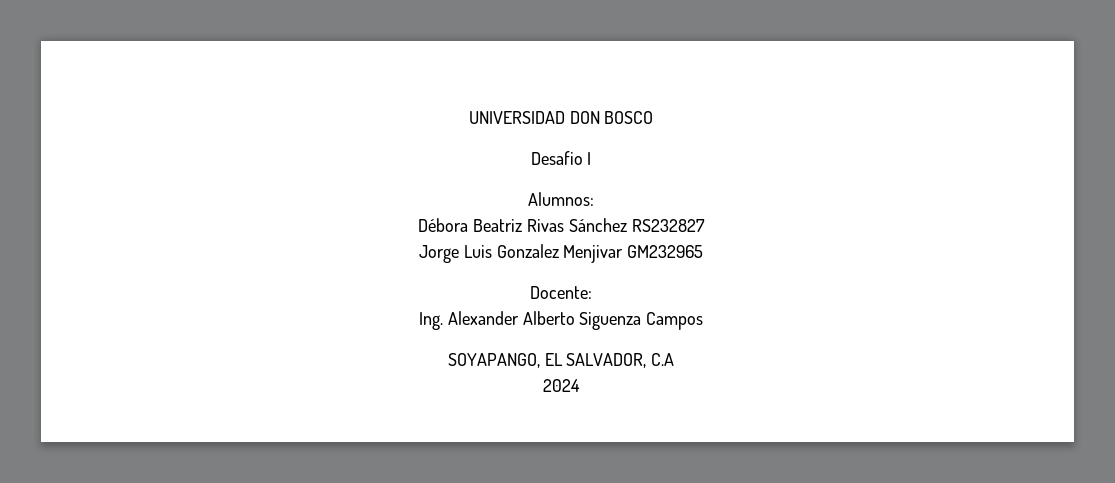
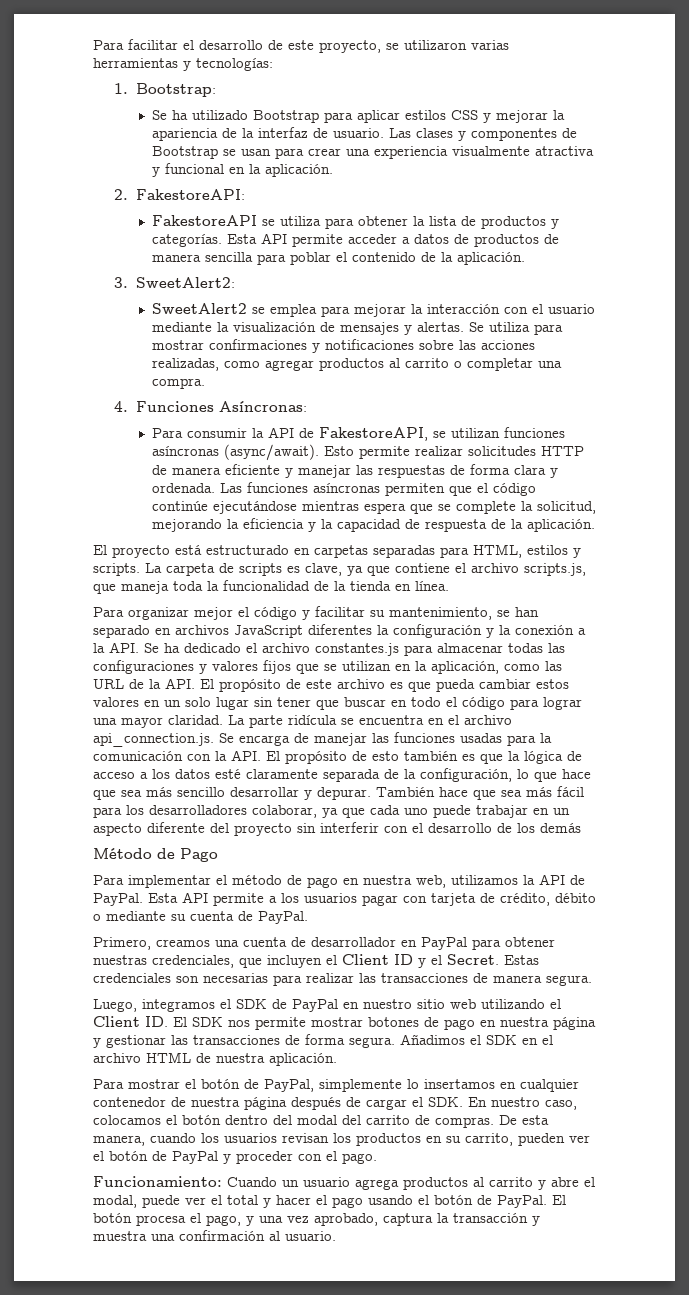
[468,111,654,124] [530,151,592,165] [528,192,594,206] [418,218,705,232] [418,244,704,263] [530,286,592,299] [418,311,704,330] [447,353,675,368] [543,379,580,392] UNIVERSIDAD DON BOSCO // Desafio I // Alumnos: // Débora Beatriz Rivas Sánchez RS232827 // Jorge Luis Gonzalez Menjivar GM232965 // Docente: // Ing. Alexander Alberto Siguenza Campos // SOYAPANGO, EL SALVADOR, C.A // 2024 -> [93,39,509,53] [93,58,273,71] [114,83,216,97] [151,110,565,123] [151,127,577,141] [151,146,594,159] [151,163,333,177] [114,189,245,200] [151,215,559,229] [151,233,559,247] [151,252,525,265] [114,277,235,288] [151,303,595,317] [151,322,563,335] [151,339,535,353] [151,358,562,371] [151,378,205,389] [114,401,307,412] [151,427,565,441] [151,444,584,461] [151,464,558,478] [151,482,536,496] [151,501,596,514] [151,518,595,532] [93,544,581,558] [93,563,586,576] [93,580,449,594] [93,606,539,620] [93,624,586,638] [93,642,565,656] [93,660,562,674] [93,678,569,692] [93,697,582,710] [93,715,512,728] [93,732,552,747] [93,750,582,764] [93,768,591,782] [93,786,584,800] [93,805,570,818] [93,822,581,836] [93,848,218,862] [93,874,585,888] [93,892,596,906] [93,911,308,924] [93,937,555,950] [93,954,539,968] [93,973,592,986] [93,999,561,1012] [93,1016,596,1030] [93,1034,553,1048] [93,1052,337,1066] [93,1079,579,1092] [93,1097,577,1110] [93,1115,549,1128] [93,1133,590,1146] [93,1151,377,1164] [93,1176,595,1190] [93,1195,566,1208] [93,1213,540,1226] [93,1230,336,1241] Para facilitar el desarrollo de este proyecto, se utilizaron varias herramientas y tecnologías: // 1. Bootstrap: // Se ha utilizado Bootstrap para aplicar estilos CSS y mejorar la apariencia de la interfaz de usuario. Las clases y componentes de Bootstrap se usan para crear una experiencia visualmente atractiva y funcional en la aplicación. // 2. FakestoreAPI: // FakestoreAPI se utiliza para obtener la lista de productos y categorías. Esta API permite acceder a datos de productos de manera sencilla para poblar el contenido de la aplicación. // 3. SweetAlert2: // SweetAlert2 se emplea para mejorar la interacción con el usuario mediante la visualización de mensajes y alertas. Se utiliza para mostrar confirmaciones y notificaciones sobre las acciones realizadas, como agregar productos al carrito o completar una compra. // 4. Funciones Asíncronas: // Para consumir la API de FakestoreAPI, se utilizan funciones asíncronas (async/await). Esto permite realizar solicitudes HTTP de manera eficiente y manejar las respuestas de forma clara y ordenada. Las funciones asíncronas permiten que el código continúe ejecutándose mientras espera que se complete la solicitud, mejorando la eficiencia y la capacidad de respuesta de la aplicación. // El proyecto está estructurado en carpetas separadas para HTML, estilos y scripts. La carpeta de scripts es clave, ya que contiene el archivo scripts.js, que maneja toda la funcionalidad de la tienda en línea. // Para organizar mejor el código y facilitar su mantenimiento, se han separado en archivos JavaScript diferentes la configuración y la conexión a la API. Se ha dedicado el archivo constantes.js para almacenar todas las configuraciones y valores fijos que se utilizan en la aplicación, como las URL de la API. El propósito de este archivo es que pueda cambiar estos valores en un solo lugar sin tener que buscar en todo el código para lograr una mayor claridad. La parte ridícula se encuentra en el archivo api_connection.js. Se encarga de manejar las funciones usadas para la comunicación con la API. El propósito de esto también es que la lógica de acceso a los datos esté claramente separada de la configuración, lo que hace que sea más sencillo desarrollar y depurar. También hace que sea más fácil para los desarrolladores colaborar, ya que cada uno puede trabajar en un aspecto diferente del proyecto sin interferir con el desarrollo de los demás // Método de Pago // Para implementar el método de pago en nuestra web, utilizamos la API de PayPal. Esta API permite a los usuarios pagar con tarjeta de crédito, débito o mediante su cuenta de PayPal. // Primero, creamos una cuenta de desarrollador en PayPal para obtener nuestras credenciales, que incluyen el Client ID y el Secret. Estas credenciales son necesarias para realizar las transacciones de manera segura. // Luego, integramos el SDK de PayPal en nuestro sitio web utilizando el Client ID. El SDK nos permite mostrar botones de pago en nuestra página y gestionar las transacciones de forma segura. Añadimos el SDK en el archivo HTML de nuestra aplicación. // Para mostrar el botón de PayPal, simplemente lo insertamos en cualquier contenedor de nuestra página después de cargar el SDK. En nuestro caso, colocamos el botón dentro del modal del carrito de compras. De esta manera, cuando los usuarios revisan los productos en su carrito, pueden ver el botón de PayPal y proceder con el pago. // Funcionamiento: Cuando un usuario agrega productos al carrito y abre el modal, puede ver el total y hacer el pago usando el botón de PayPal. El botón procesa el pago, y una vez aprobado, captura la transacción y muestra una confirmación al usuario.

